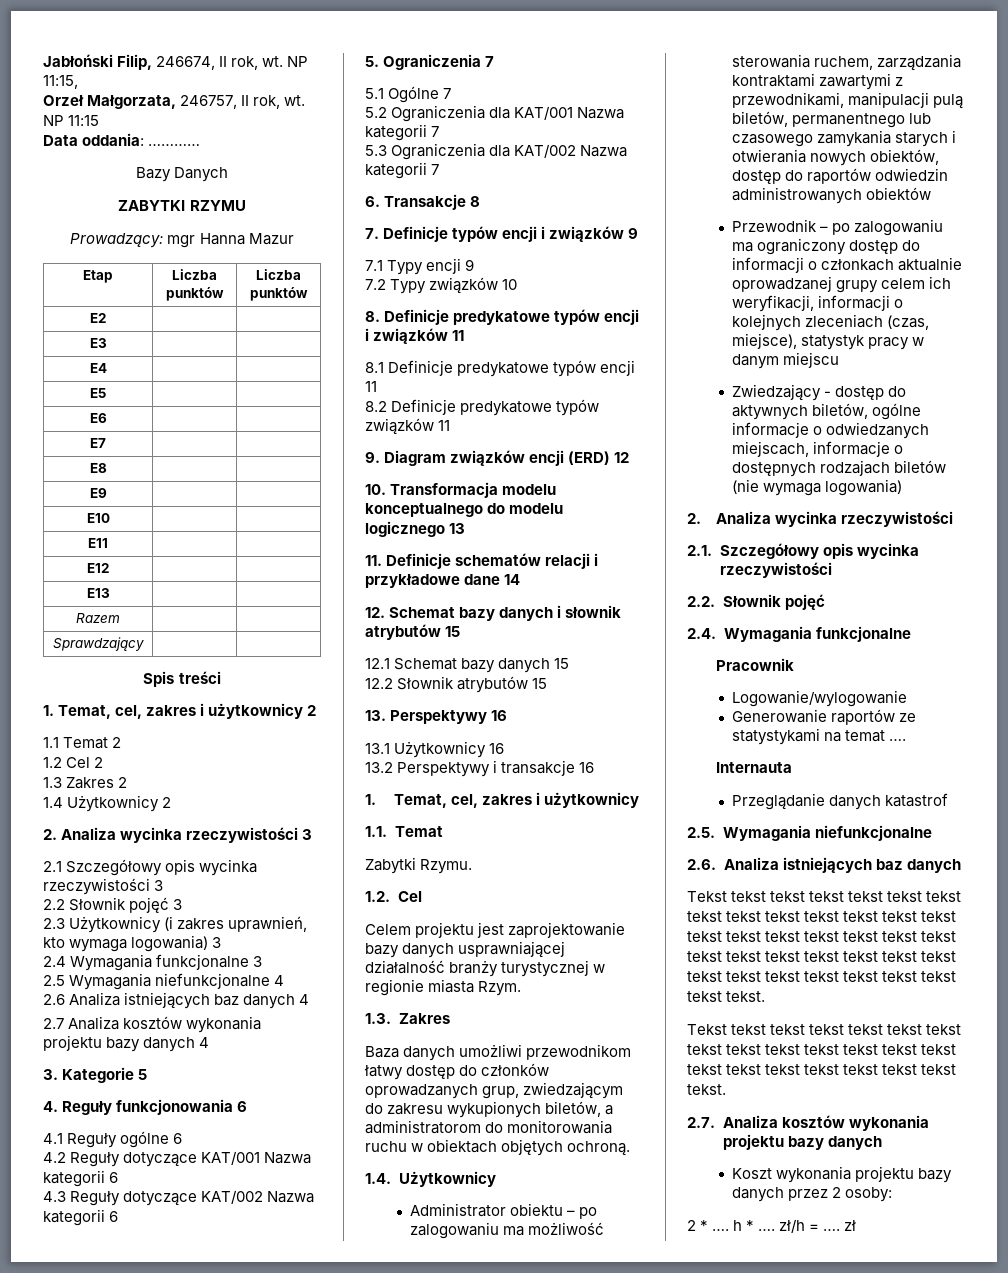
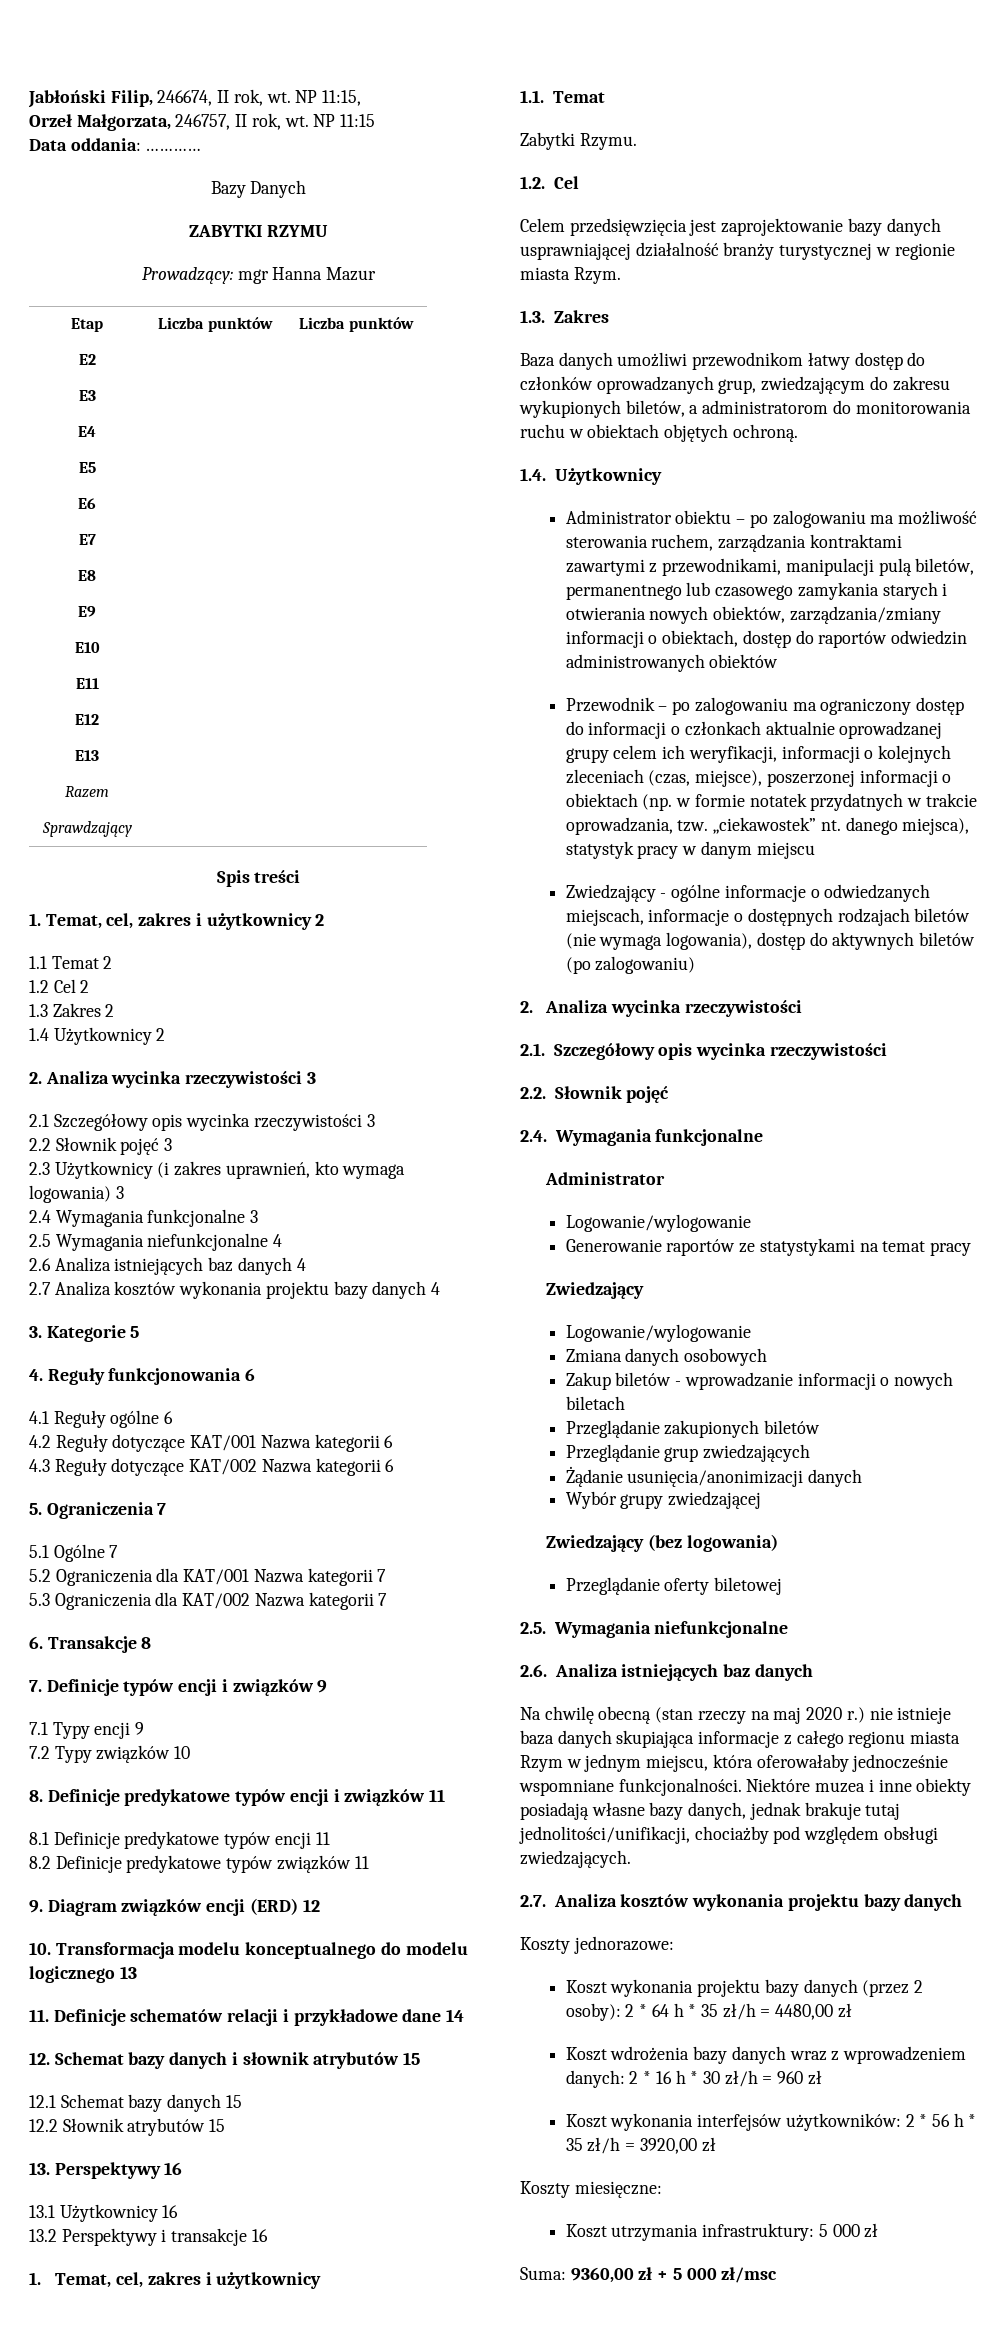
[415,922,475,938] projektu -> [569,218,687,236] przedsięwzięcia
(940, 157) none -> [789,606,941,624] [565,630,739,648] zarządzania/zmiany informacji o obiektach,
(798, 341) none -> [766,770,952,787] [565,793,977,811] [565,817,970,835] poszerzonej informacji o obiektach (np. w formie notatek przydatnych w trakcie oprowadzania, tzw. „ciekawostek” nt. danego miejsca),
[835,386,907,400] [732,403,869,420] dostęp do aktywnych biletów, -> (667, 895) none
[825,479,903,496] logowania) -> [666,932,975,950] [565,956,696,974] logowania), dostęp do aktywnych biletów (po zalogowaniu)
[715,658,794,671] Pracownik -> [545,1172,666,1185] Administrator
[889,739,907,741] [715,762,792,773] [732,793,949,810] …. // Internauta // Przeglądanie danych katastrof -> [929,1242,971,1256] [546,1282,645,1299] [565,1324,751,1342] [565,1348,768,1366] [565,1372,953,1390] [565,1396,625,1410] [565,1420,821,1438] [565,1444,811,1462] [565,1466,863,1487] [565,1491,762,1509] [546,1534,778,1552] [565,1577,783,1595] pracy // Zwiedzający // Logowanie/wylogowanie // Zmiana danych osobowych // Zakup biletów - wprowadzanie informacji o nowych biletach // Przeglądanie zakupionych biletów // Przeglądanie grup zwiedzających // Żądanie usunięcia/anonimizacji danych // Wybór grupy zwiedzającej // Zwiedzający (bez logowania) // Przeglądanie oferty biletowej
[687,891,962,902] [687,911,957,922] [687,931,957,942] [687,951,957,962] [687,971,957,982] [687,991,766,1002] [687,1024,962,1035] [687,1044,957,1055] [687,1064,957,1075] [687,1084,726,1095] Tekst tekst tekst tekst tekst tekst tekst tekst tekst tekst tekst tekst tekst tekst tekst tekst tekst tekst tekst tekst tekst tekst tekst tekst tekst tekst tekst tekst tekst tekst tekst tekst tekst tekst tekst tekst tekst. // Tekst tekst tekst tekst tekst tekst tekst tekst tekst tekst tekst tekst tekst tekst tekst tekst tekst tekst tekst tekst tekst tekst. -> [520,1706,952,1724] [520,1730,961,1748] [520,1754,949,1772] [519,1778,972,1796] [520,1802,901,1820] [519,1826,938,1844] [520,1850,631,1868] Na chwilę obecną (stan rzeczy na maj 2020 r.) nie istnieje baza danych skupiająca informacje z całego regionu miasta Rzym w jednym miejscu, która oferowałaby jednocześnie wspomniane funkcjonalności. Niektóre muzea i inne obiekty posiadają własne bazy danych, jednak brakuje tutaj jednolitości/unifikacji, chociażby pod względem obsługi zwiedzających.
(882, 1143) none -> [520,1936,674,1954] // Koszty jednorazowe:
[788,1187,893,1202] [687,1219,857,1233] przez 2 osoby: // 2 * …. h * …. zł/h = …. zł -> [862,1980,923,1997] [565,2003,852,2021] [565,2046,966,2064] [565,2070,822,2088] [565,2113,977,2131] [565,2137,716,2154] [520,2181,662,2198] [565,2223,879,2241] [520,2267,778,2283] (przez 2 osoby): 2 * 64 h * 35 zł/h = 4480,00 zł // Koszt wdrożenia bazy danych wraz z wprowadzeniem danych: 2 * 16 h * 30 zł/h = 960 zł // Koszt wykonania interfejsów użytkowników: 2 * 56 h * 35 zł/h = 3920,00 zł // Koszty miesięczne: // Koszt utrzymania infrastruktury: 5 000 zł // Suma: 9360,00 zł + 5 000 zł/msc

